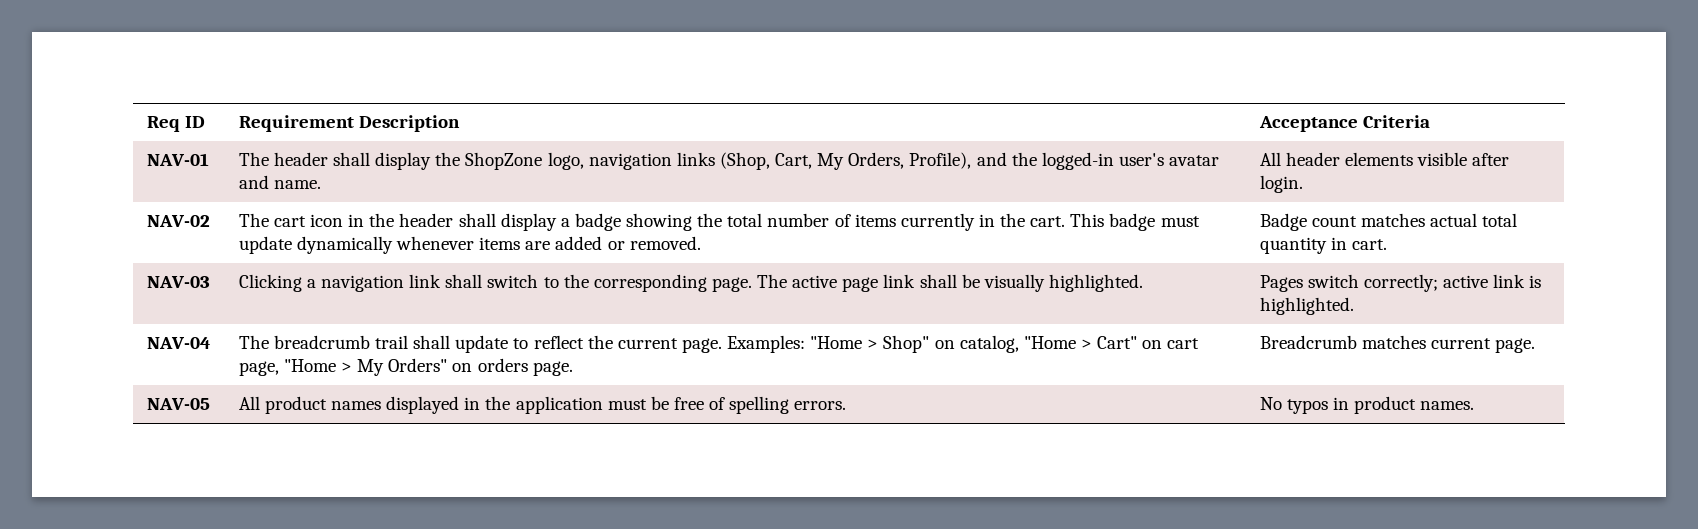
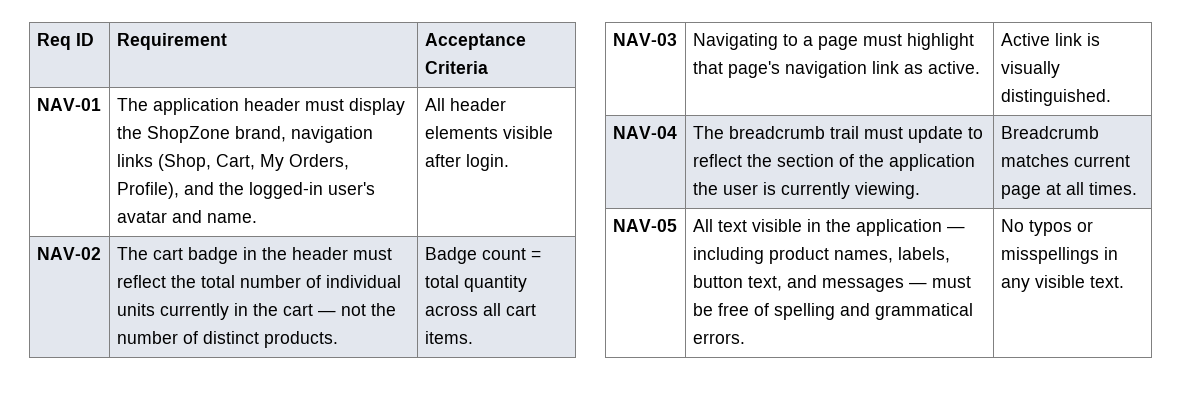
[358,115,460,132] Description -> (227, 41) none
[273,152,371,166] header shall -> [152,98,344,115] application header must
[547,152,584,170] logo, -> [234,126,286,142] brand,
[310,214,344,227] icon -> [187,247,238,264] badge
[458,213,693,231] shall display a badge showing -> [352,248,392,260] [116,275,166,288] must reflect
[854,214,896,227] items -> [325,275,401,288] [116,303,155,316] individual units
[1030,213,1200,231] [238,236,701,254] [1259,213,1518,231] [1259,237,1388,254] [146,276,210,288] [238,274,1143,292] [1259,274,1542,292] [1259,297,1354,315] cart. This badge must update dynamically whenever items are added or removed. | Badge count matches actual total quantity in cart. // NAV-03 | Clicking a navigation link shall switch to the corresponding page. The active page link shall be visually highlighted. | Pages switch correctly; active link is highlighted. -> [282,303,396,316] [116,331,338,348] [424,247,541,264] [424,275,527,292] [424,303,536,316] [424,331,473,344] [612,33,677,46] [692,33,974,50] [692,61,980,78] [1000,33,1100,46] [1000,61,1060,78] [1000,89,1111,106] cart — not the number of distinct products. | Badge count = total quantity across all cart items. // NAV-03 | Navigating to a page must highlight that page's navigation link as active. | Active link is visually distinguished.
[413,335,451,349] shall -> [863,127,903,139] must
[617,335,1200,353] [238,358,573,376] [1259,335,1536,353] [146,398,210,410] [238,396,603,414] current page. Examples: "Home > Shop" on catalog, "Home > Cart" on cart page, "Home > My Orders" on orders page. | Breadcrumb matches current page. // NAV-05 | All product names displayed in the application -> [776,154,975,171] [692,182,920,199] [1000,126,1099,139] [1000,154,1130,167] [1000,182,1137,199] [612,219,677,232] [692,219,965,236] [692,247,950,264] [692,275,927,292] section of the application the user is currently viewing. | Breadcrumb matches current page at all times. // NAV-05 | All text visible in the application — including product names, labels, button text, and messages —
(790, 405) none -> [839,303,973,320] and grammatical
[1333,396,1475,414] in product names. -> [1076,221,1093,232] [1000,247,1118,264] [1000,275,1124,292] or misspellings in any visible text.

